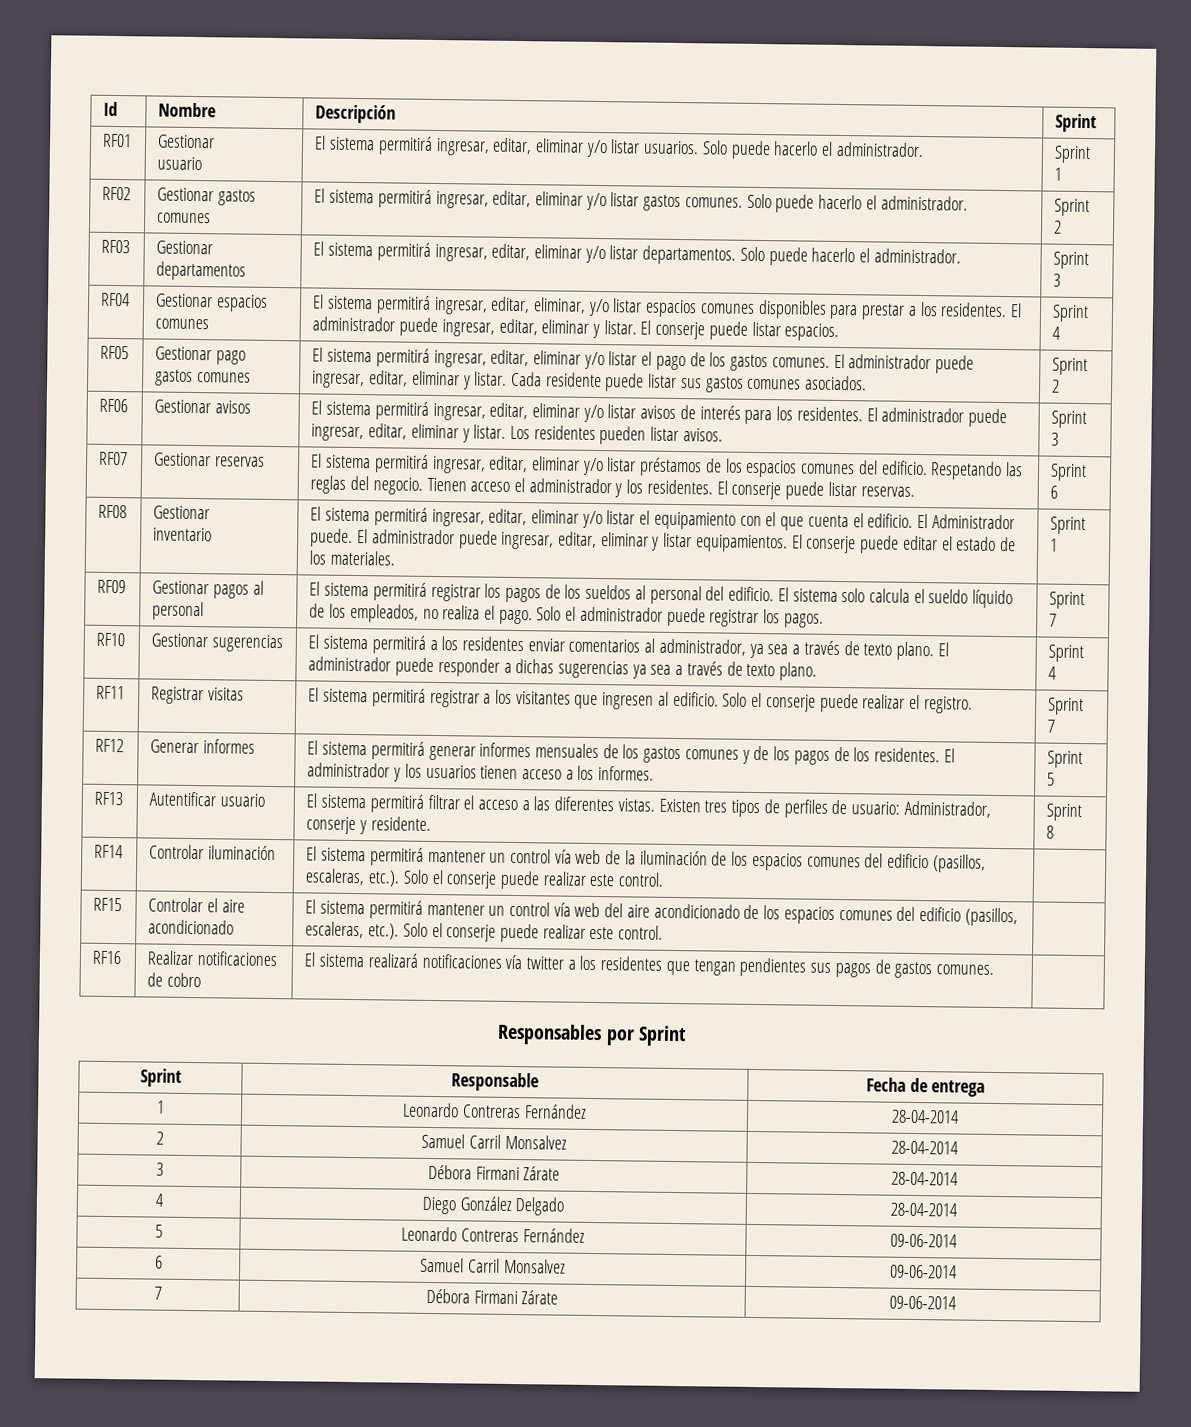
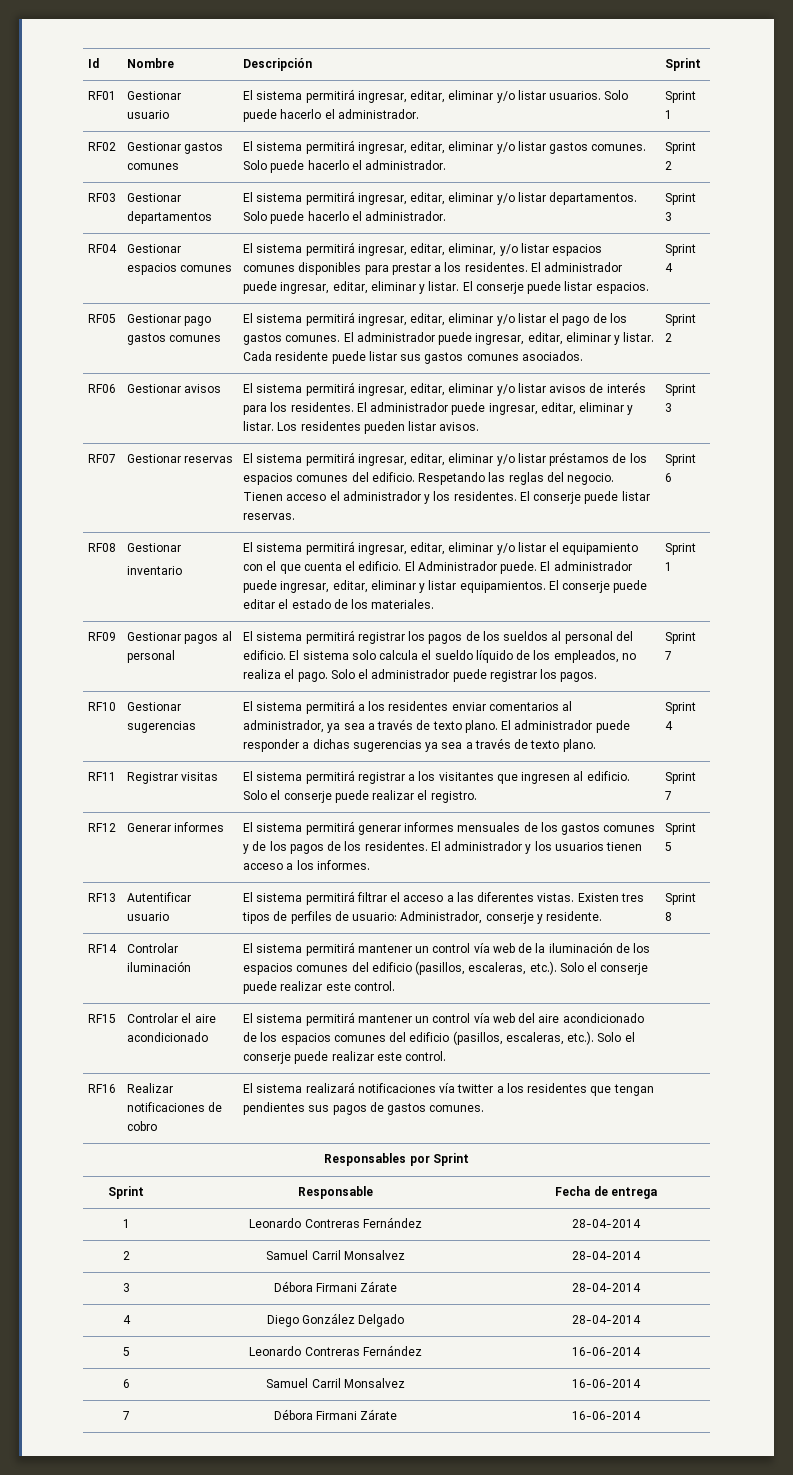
[890,1233,957,1248] 09-06-2014 -> [572,1347,641,1356] 16-06-2014
[890,1264,957,1279] 09-06-2014 -> [572,1379,641,1388] 16-06-2014
[889,1295,956,1310] 09-06-2014 -> [572,1411,641,1420] 16-06-2014

